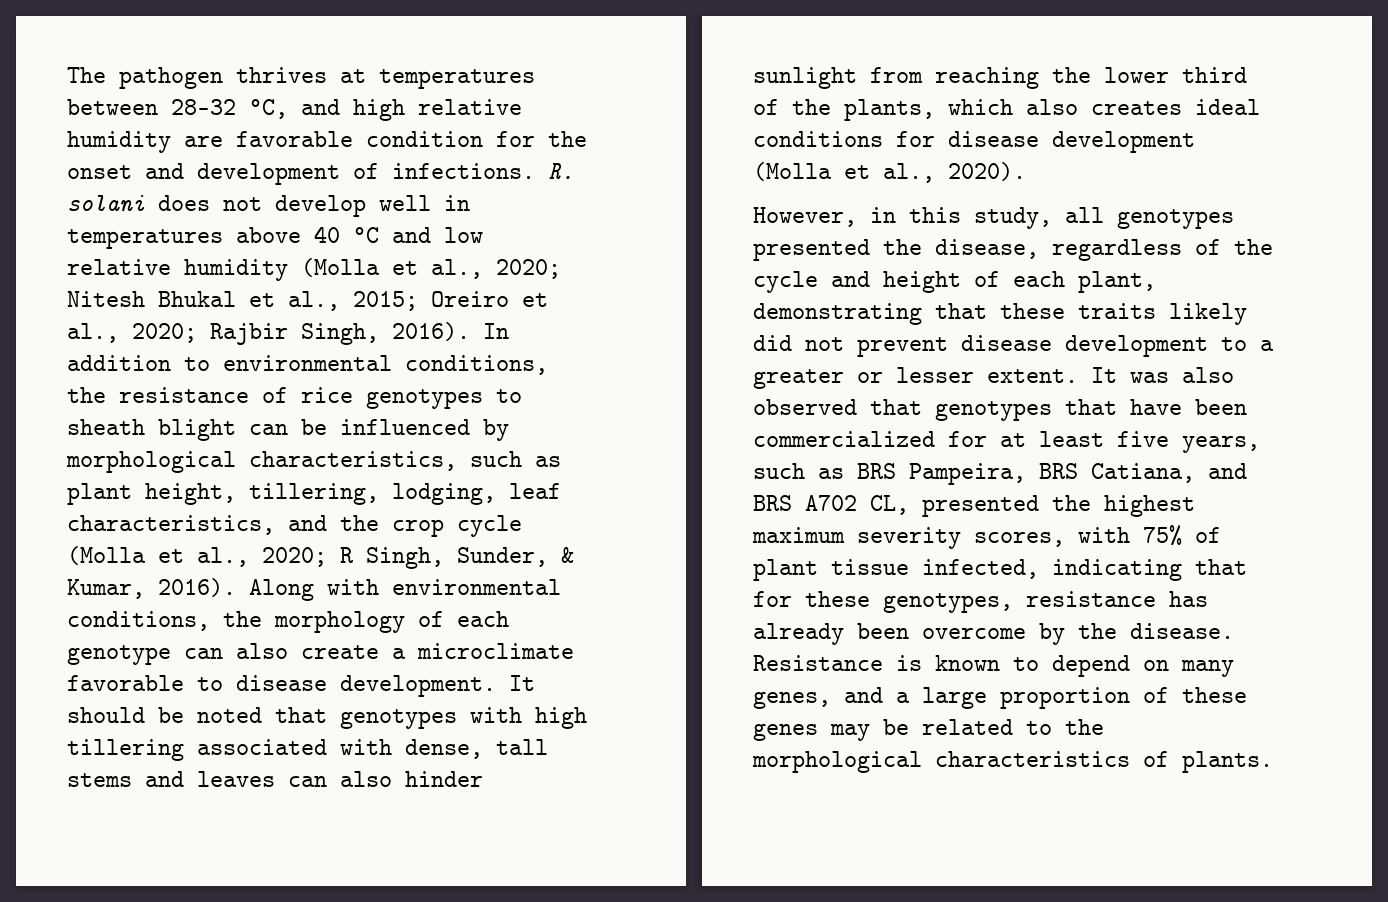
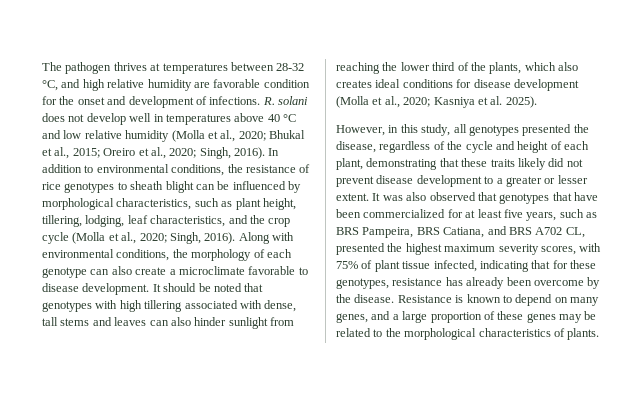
[67,291,145,307] Nitesh -> (266, 136) none
[210,323,288,345] Rajbir -> (197, 153) none
[340,547,574,569] [67,579,145,599] R Singh, Sunder, & Kumar, -> [169,232,201,244] Singh,
[948,162,1026,181] 2020). -> [403,96,537,108] 2020; Kasniya et al. 2025).

